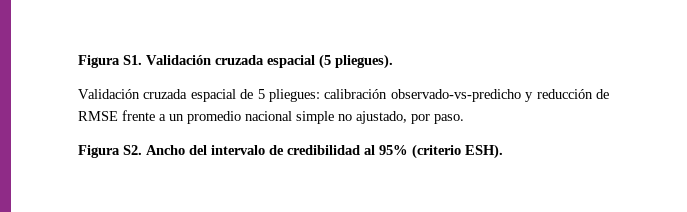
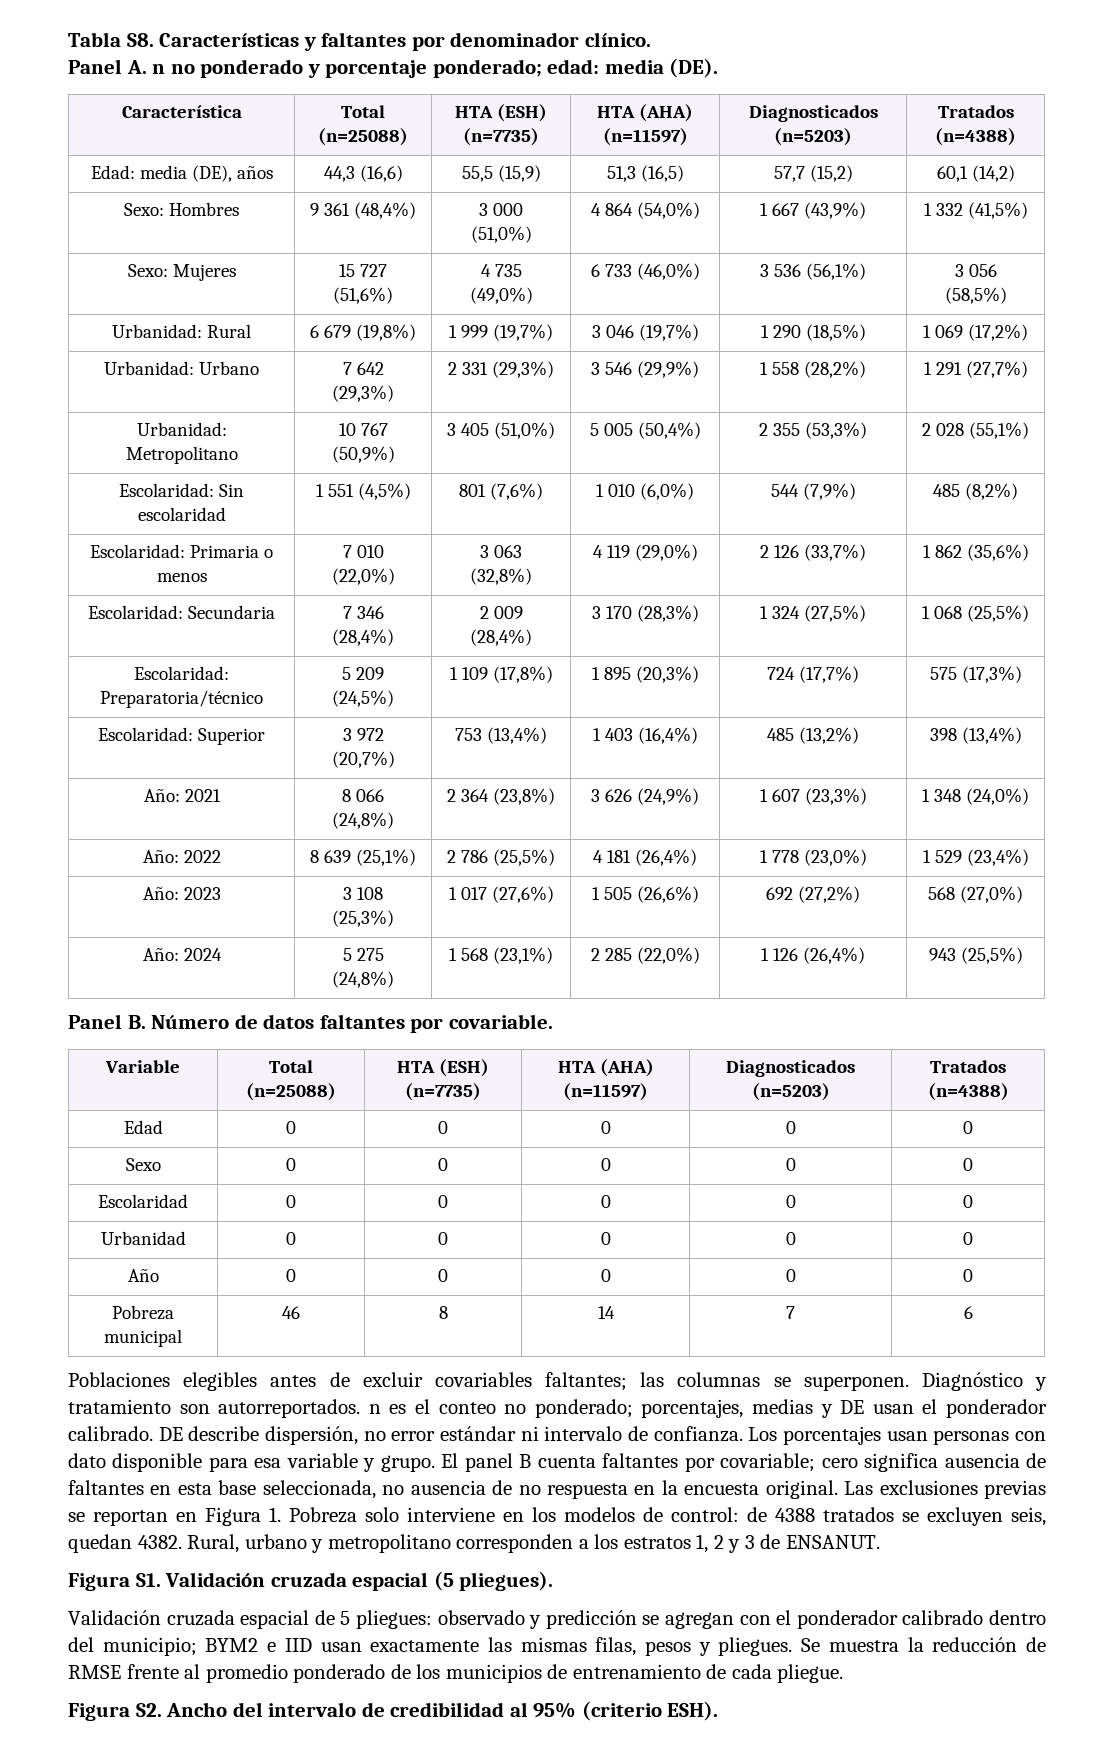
(78, 61) none -> [68,32,651,51] [68,58,719,78] [121,105,242,118] [341,105,385,118] [318,128,408,146] [455,104,547,122] [463,128,539,146] [597,104,693,122] [602,128,688,146] [748,105,878,122] [774,128,852,146] [937,105,1014,118] [935,128,1016,146] [90,165,273,182] [323,165,403,182] [461,165,541,182] [606,165,684,182] [773,165,853,182] [936,165,1015,182] [124,202,239,216] [310,202,416,219] [479,203,523,216] [470,226,532,243] [590,202,700,219] [760,202,866,219] [923,202,1028,219] [127,264,236,281] [339,264,387,277] [333,287,393,304] [480,264,522,277] [469,287,533,304] [590,263,700,280] [760,263,866,280] [954,264,997,277] [944,287,1007,304] [112,324,251,338] [310,324,416,341] [449,324,553,341] [591,324,699,341] [760,324,866,341] [923,324,1028,341] [104,361,259,375] [342,362,384,375] [332,385,394,402] [448,361,554,378] [591,361,699,378] [760,361,866,378] [923,361,1028,378] [136,422,227,436] [125,446,238,464] [338,423,388,436] [331,446,395,463] [447,422,555,439] [589,422,701,439] [759,422,867,439] [922,422,1029,439] [119,483,244,497] [137,507,226,521] [315,483,411,500] [459,483,543,500] [596,483,694,500] [770,483,856,500] [933,483,1018,500] [90,544,273,558] [156,573,207,582] [342,545,384,558] [331,568,395,585] [480,545,522,558] [470,568,532,585] [592,544,698,561] [760,544,866,561] [922,544,1029,561] [88,605,275,619] [342,606,384,619] [332,629,394,646] [479,606,523,619] [470,629,532,646] [591,605,699,622] [760,605,866,622] [922,605,1029,622] [134,666,229,680] [100,690,263,708] [342,667,384,680] [332,690,394,707] [449,666,553,683] [591,666,699,683] [767,666,859,683] [929,666,1022,683] [98,727,265,745] [342,728,384,741] [331,751,395,768] [455,727,547,744] [592,727,698,744] [767,727,859,744] [929,727,1022,744] [143,789,221,802] [342,789,384,802] [332,812,394,829] [447,788,555,805] [591,788,699,805] [759,788,867,805] [922,788,1029,805] [142,850,221,863] [310,849,416,866] [447,849,555,866] [593,849,697,866] [759,849,867,866] [922,849,1029,866] [142,887,221,900] [343,887,383,900] [332,910,394,927] [448,886,554,903] [591,886,699,903] [766,886,860,903] [928,886,1023,903] [142,948,222,961] [342,948,384,961] [332,971,394,988] [449,947,553,964] [590,947,700,964] [761,947,865,964] [928,947,1023,964] [68,1014,553,1033] [105,1060,180,1073] [269,1060,313,1073] [246,1083,336,1101] [397,1059,489,1077] [405,1083,481,1101] [557,1059,654,1077] [563,1083,648,1101] [726,1060,855,1077] [751,1083,830,1101] [930,1060,1006,1073] [927,1083,1009,1101] [123,1120,163,1134] [286,1121,296,1134] [438,1121,448,1134] [600,1121,611,1134] [785,1121,796,1134] [963,1121,973,1134] [125,1158,161,1171] [286,1158,296,1171] [438,1158,448,1171] [600,1158,611,1171] [785,1158,796,1171] [963,1158,973,1171] [98,1194,188,1208] [286,1195,296,1208] [438,1195,448,1208] [600,1195,611,1208] [785,1195,796,1208] [963,1195,973,1208] [100,1231,186,1245] [286,1232,296,1245] [438,1232,448,1245] [600,1232,611,1245] [785,1232,796,1245] [963,1232,973,1245] [127,1269,159,1282] [286,1269,296,1282] [438,1269,448,1282] [600,1269,611,1282] [785,1269,796,1282] [963,1269,973,1282] [112,1305,174,1320] [104,1329,182,1347] [282,1306,300,1319] [438,1306,448,1319] [597,1306,615,1319] [786,1306,795,1319] [963,1306,973,1319] [68,1372,1047,1391] [68,1399,1048,1418] [68,1426,1046,1445] [68,1453,1047,1472] [68,1480,1046,1499] [68,1507,1046,1526] [68,1534,881,1553] Tabla S8. Características y faltantes por denominador clínico. // Panel A. n no ponderado y porcentaje ponderado; edad: media (DE). // Característica | Total (n=25088) | HTA (ESH) (n=7735) | HTA (AHA) (n=11597) | Diagnosticados (n=5203) | Tratados (n=4388) // Edad: media (DE), años | 44,3 (16,6) | 55,5 (15,9) | 51,3 (16,5) | 57,7 (15,2) | 60,1 (14,2) // Sexo: Hombres | 9 361 (48,4%) | 3 000 (51,0%) | 4 864 (54,0%) | 1 667 (43,9%) | 1 332 (41,5%) // Sexo: Mujeres | 15 727 (51,6%) | 4 735 (49,0%) | 6 733 (46,0%) | 3 536 (56,1%) | 3 056 (58,5%) // Urbanidad: Rural | 6 679 (19,8%) | 1 999 (19,7%) | 3 046 (19,7%) | 1 290 (18,5%) | 1 069 (17,2%) // Urbanidad: Urbano | 7 642 (29,3%) | 2 331 (29,3%) | 3 546 (29,9%) | 1 558 (28,2%) | 1 291 (27,7%) // Urbanidad: Metropolitano | 10 767 (50,9%) | 3 405 (51,0%) | 5 005 (50,4%) | 2 355 (53,3%) | 2 028 (55,1%) // Escolaridad: Sin escolaridad | 1 551 (4,5%) | 801 (7,6%) | 1 010 (6,0%) | 544 (7,9%) | 485 (8,2%) // Escolaridad: Primaria o menos | 7 010 (22,0%) | 3 063 (32,8%) | 4 119 (29,0%) | 2 126 (33,7%) | 1 862 (35,6%) // Escolaridad: Secundaria | 7 346 (28,4%) | 2 009 (28,4%) | 3 170 (28,3%) | 1 324 (27,5%) | 1 068 (25,5%) // Escolaridad: Preparatoria/técnico | 5 209 (24,5%) | 1 109 (17,8%) | 1 895 (20,3%) | 724 (17,7%) | 575 (17,3%) // Escolaridad: Superior | 3 972 (20,7%) | 753 (13,4%) | 1 403 (16,4%) | 485 (13,2%) | 398 (13,4%) // Año: 2021 | 8 066 (24,8%) | 2 364 (23,8%) | 3 626 (24,9%) | 1 607 (23,3%) | 1 348 (24,0%) // Año: 2022 | 8 639 (25,1%) | 2 786 (25,5%) | 4 181 (26,4%) | 1 778 (23,0%) | 1 529 (23,4%) // Año: 2023 | 3 108 (25,3%) | 1 017 (27,6%) | 1 505 (26,6%) | 692 (27,2%) | 568 (27,0%) // Año: 2024 | 5 275 (24,8%) | 1 568 (23,1%) | 2 285 (22,0%) | 1 126 (26,4%) | 943 (25,5%) // Panel B. Número de datos faltantes por covariable. // Variable | Total (n=25088) | HTA (ESH) (n=7735) | HTA (AHA) (n=11597) | Diagnosticados (n=5203) | Tratados (n=4388) // Edad | 0 | 0 | 0 | 0 | 0 // Sexo | 0 | 0 | 0 | 0 | 0 // Escolaridad | 0 | 0 | 0 | 0 | 0 // Urbanidad | 0 | 0 | 0 | 0 | 0 // Año | 0 | 0 | 0 | 0 | 0 // Pobreza municipal | 46 | 8 | 14 | 7 | 6 // Poblaciones elegibles antes de excluir covariables faltantes; las columnas se superponen. Diagnóstico y tratamiento son autorreportados. n es el conteo no ponderado; porcentajes, medias y DE usan el ponderador calibrado. DE describe dispersión, no error estándar ni intervalo de confianza. Los porcentajes usan personas con dato disponible para esa variable y grupo. El panel B cuenta faltantes por covariable; cero significa ausencia de faltantes en esta base seleccionada, no ausencia de no respuesta en la encuesta original. Las exclusiones previas se reportan en Figura 1. Pobreza solo interviene en los modelos de control: de 4388 tratados se excluyen seis, quedan 4382. Rural, urbano y metropolitano corresponden a los estratos 1, 2 y 3 de ENSANUT. //
[324,89,609,102] [78,110,464,124] calibración observado-vs-predicho y reducción de RMSE frente a un promedio nacional simple no ajustado, por paso. -> [437,1610,1047,1629] [68,1637,1047,1656] [68,1664,844,1683] observado y predicción se agregan con el ponderador calibrado dentro del municipio; BYM2 e IID usan exactamente las mismas filas, pesos y pliegues. Se muestra la reducción de RMSE frente al promedio ponderado de los municipios de entrenamiento de cada pliegue.

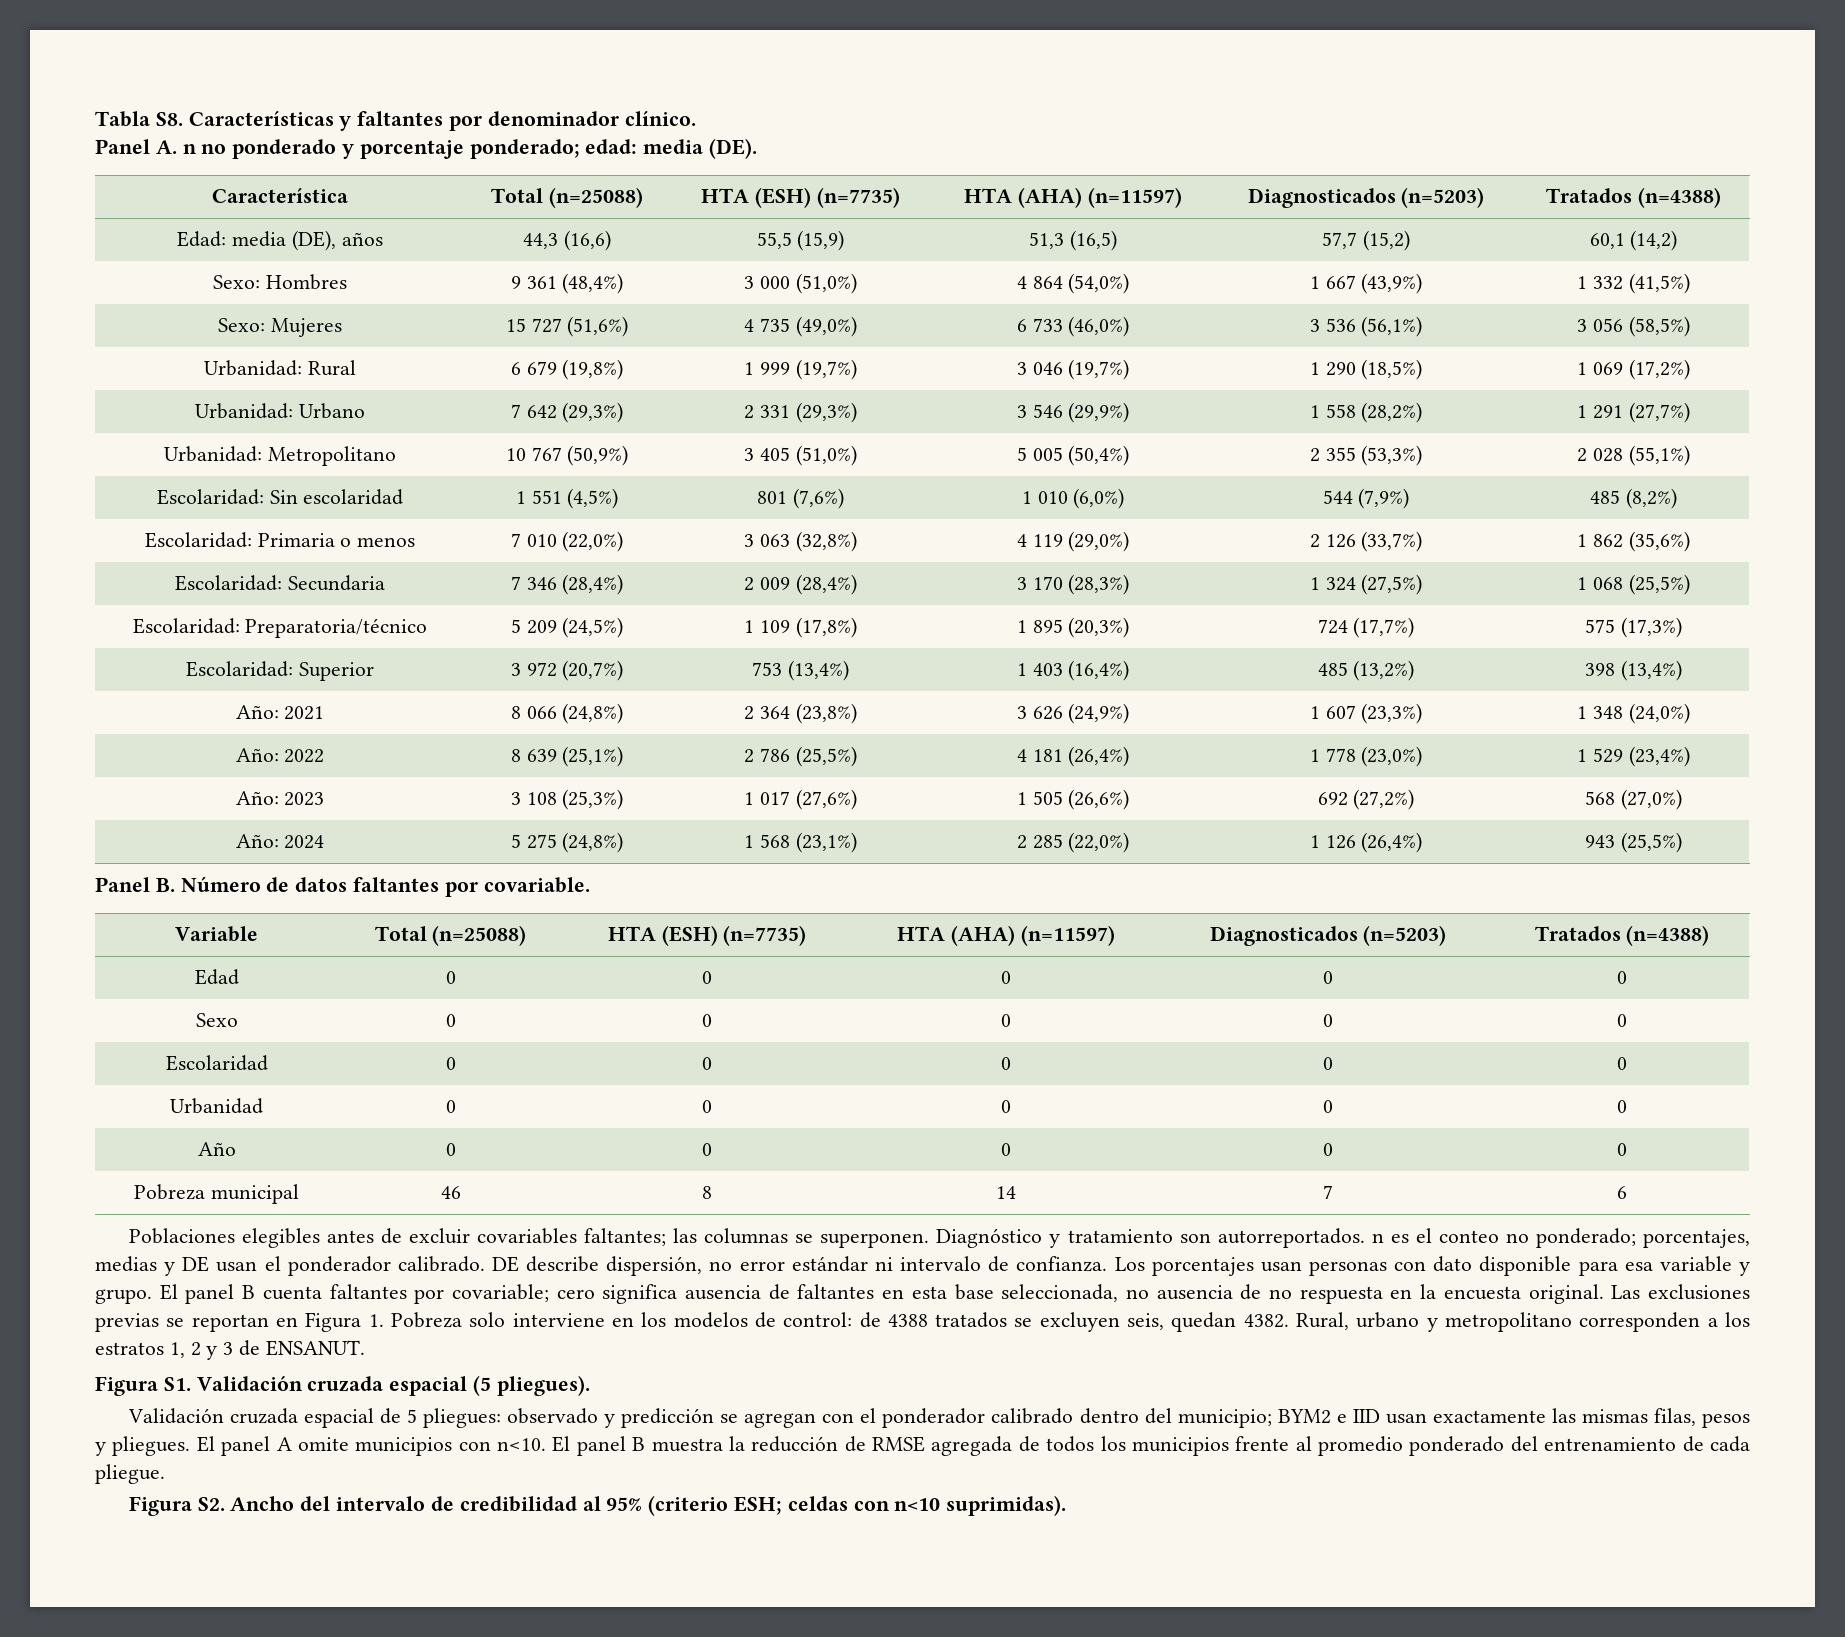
[801,1638,821,1652] Se -> [196,1436,646,1456] El panel A omite municipios con n<10. El panel B
[126,1664,568,1683] frente al promedio ponderado de los municipios de -> [931,1436,1538,1456] agregada de todos los municipios frente al promedio ponderado del
[667,1701,719,1721] ESH). -> [733,1495,1067,1516] ESH; celdas con n<10 suprimidas).

